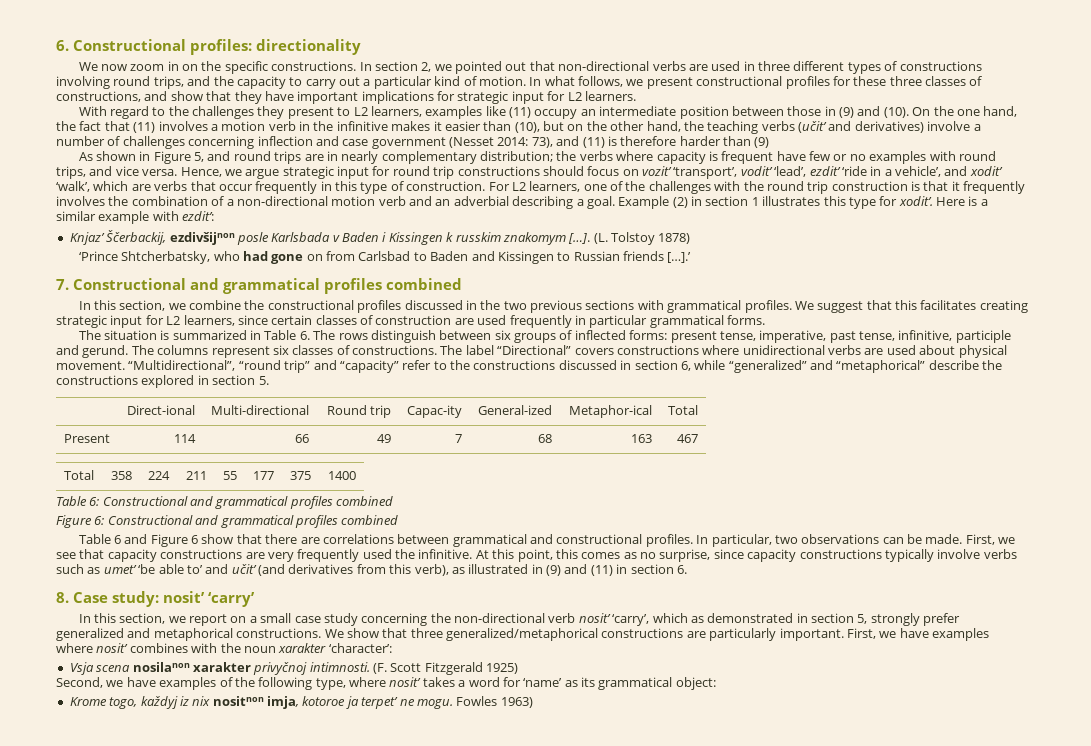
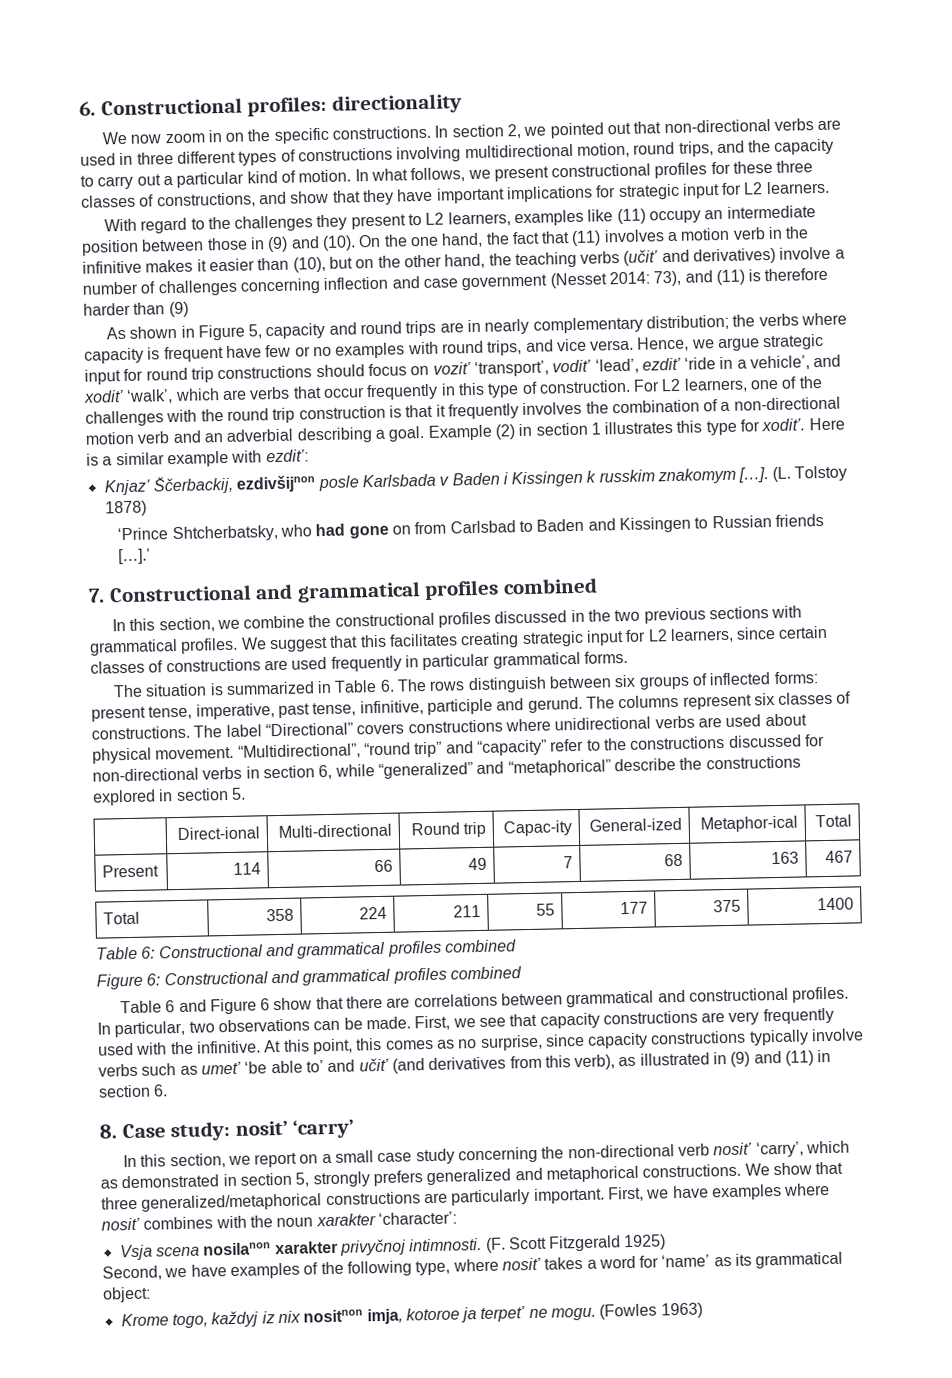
(110, 82) none -> [464,142,630,159] multidirectional motion,
(205, 157) none -> [265,322,326,340] capacity
[375,315,452,325] construction -> [165,658,261,673] constructions
(617, 365) none -> [803,734,825,747] [92,766,243,782] for non-directional verbs
(392, 554) none -> [136,1042,168,1055] with
[923,613,961,626] prefer -> [372,1170,423,1187] prefers
[456,696,498,706] Fowles -> [599,1303,658,1320] (Fowles

